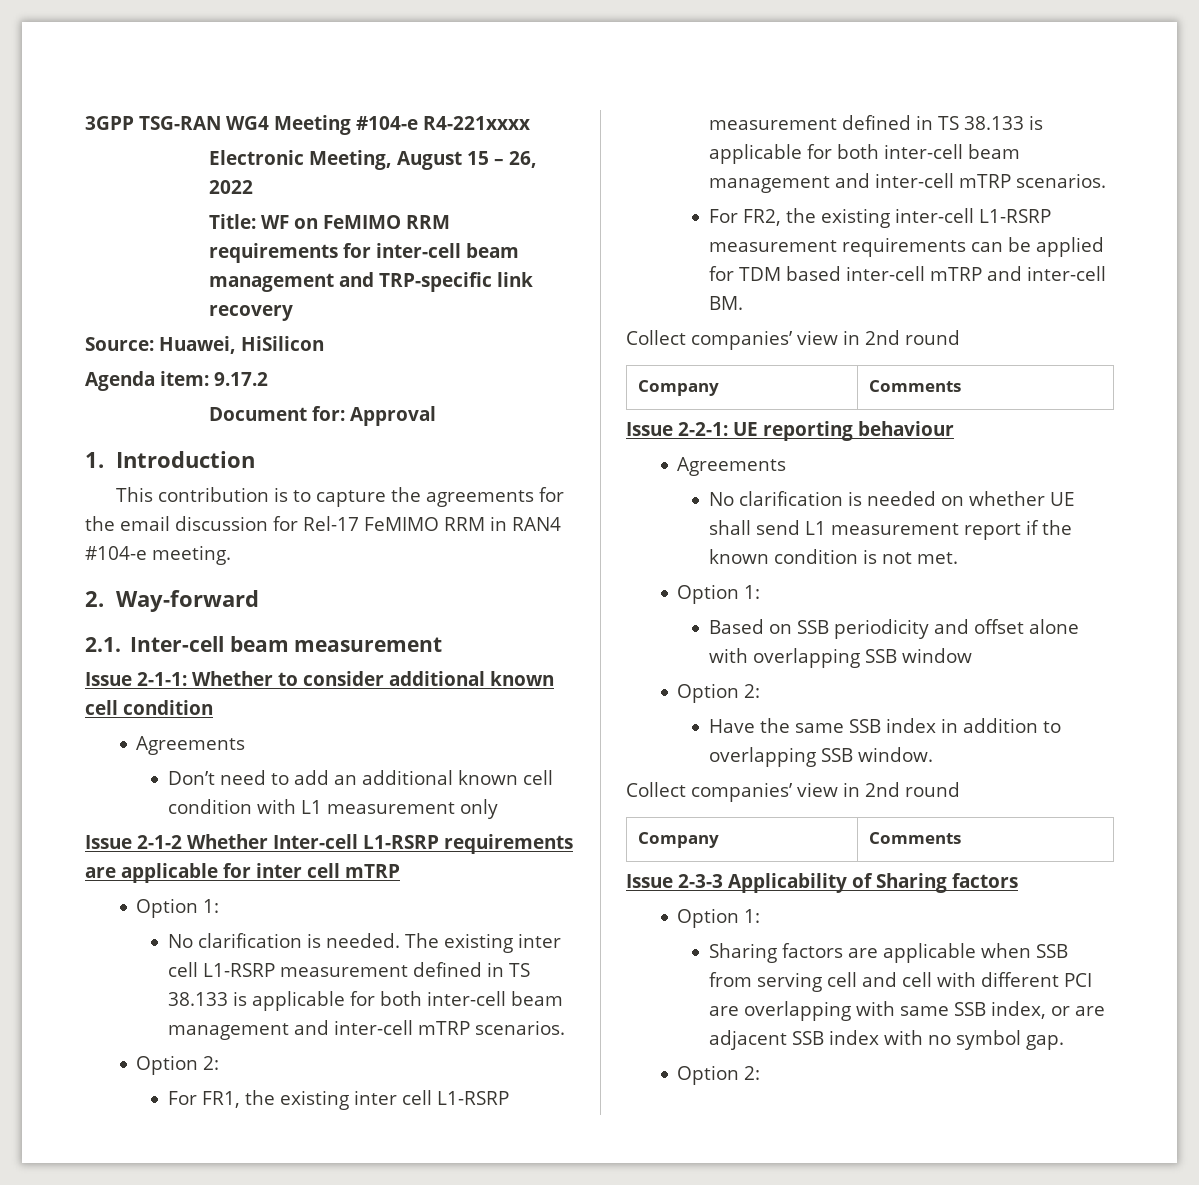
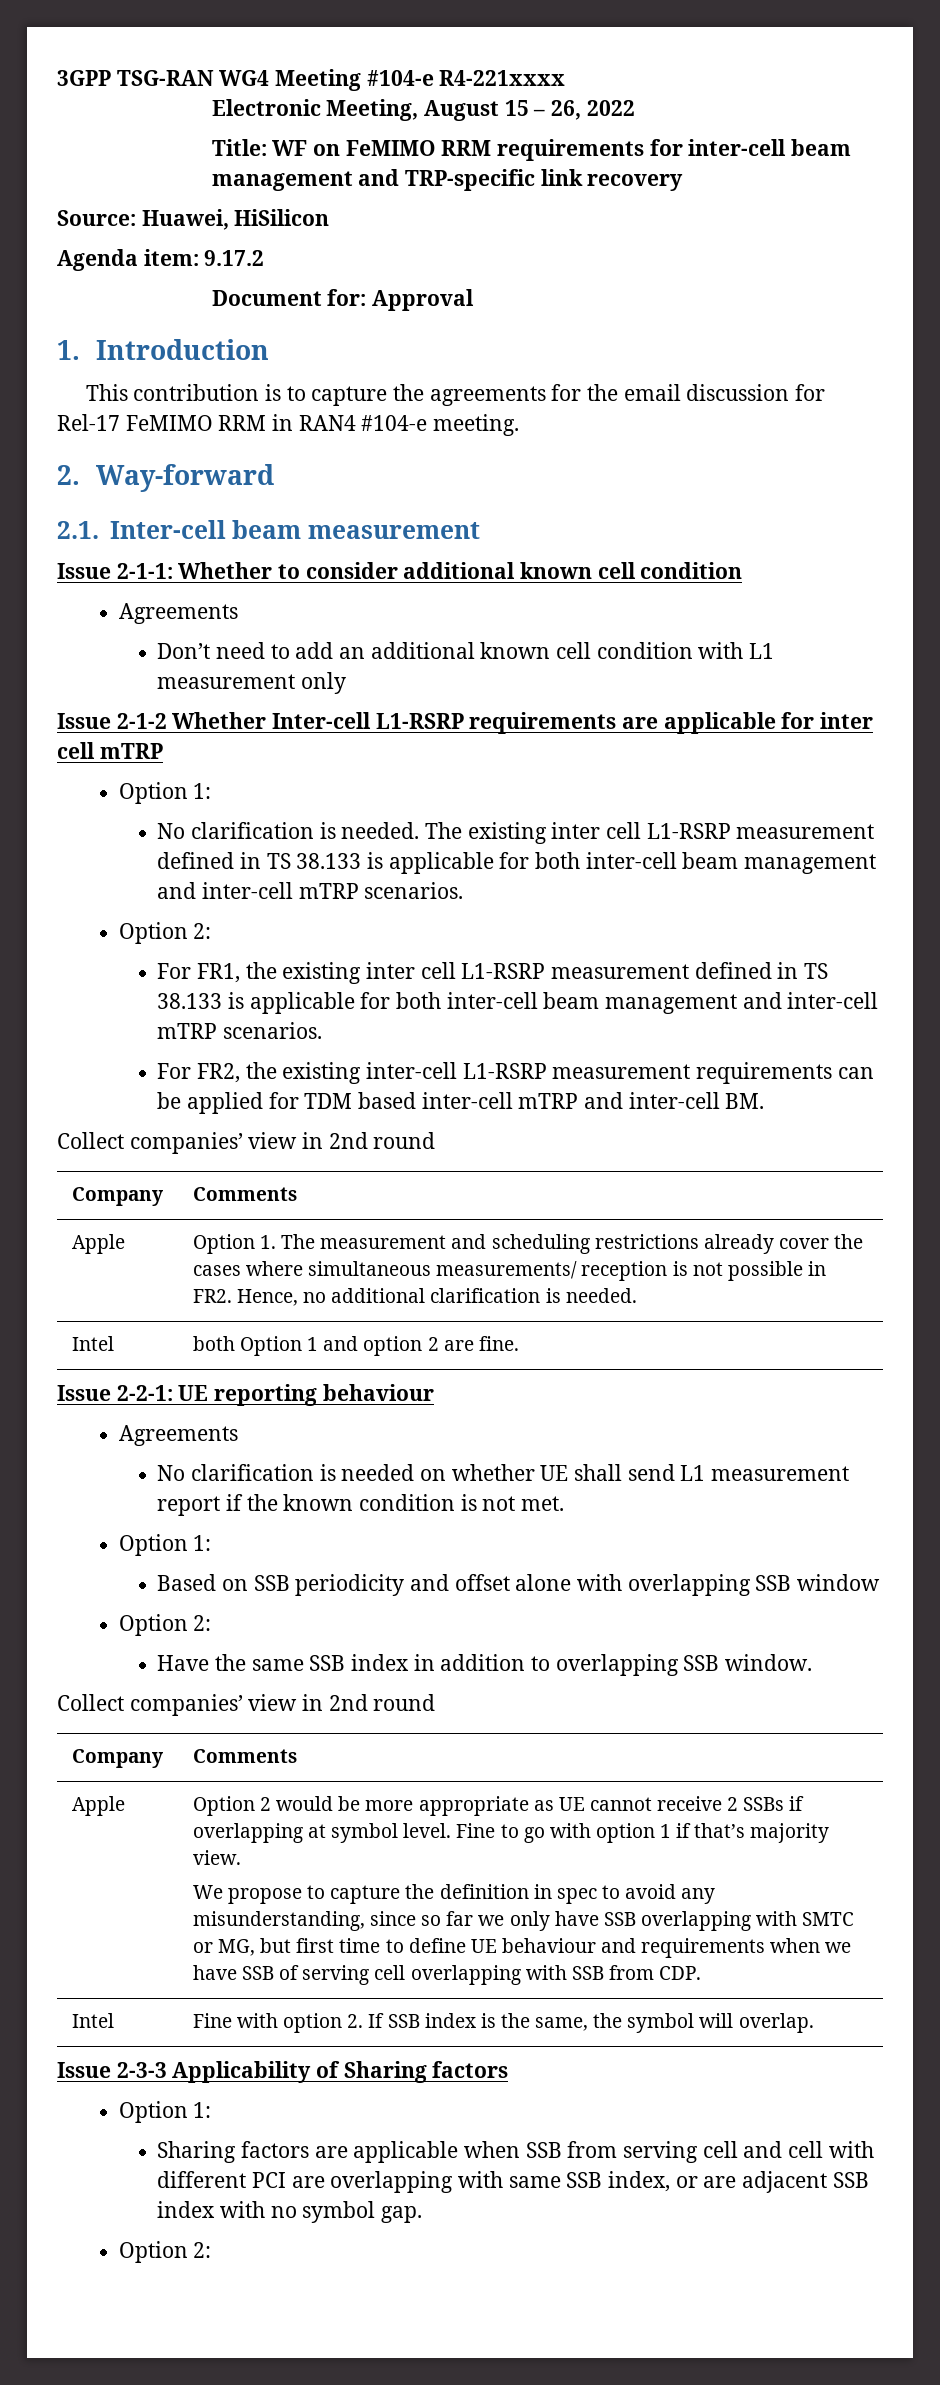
(962, 386) none -> [71,1234,125,1254] [192,1234,864,1254] [192,1261,826,1281] [192,1288,637,1306] [71,1336,114,1351] [192,1336,519,1356] // Apple | Option 1. The measurement and scheduling restrictions already cover the cases where simultaneous measurements/ reception is not possible in FR2. Hence, no additional clarification is needed. // Intel | both Option 1 and option 2 are fine.
(962, 838) none -> [71,1796,125,1816] [192,1796,805,1816] [192,1823,830,1843] [192,1850,241,1865] [192,1884,716,1904] [192,1911,855,1931] [192,1938,852,1958] [192,1965,702,1985] [71,2013,114,2028] [192,2013,814,2033] // Apple | Option 2 would be more appropriate as UE cannot receive 2 SSBs if overlapping at symbol level. Fine to go with option 1 if that’s majority view. // We propose to capture the definition in spec to avoid any misunderstanding, since so far we only have SSB overlapping with SMTC or MG, but first time to define UE behaviour and requirements when we have SSB of serving cell overlapping with SSB from CDP. // Intel | Fine with option 2. If SSB index is the same, the symbol will overlap.

